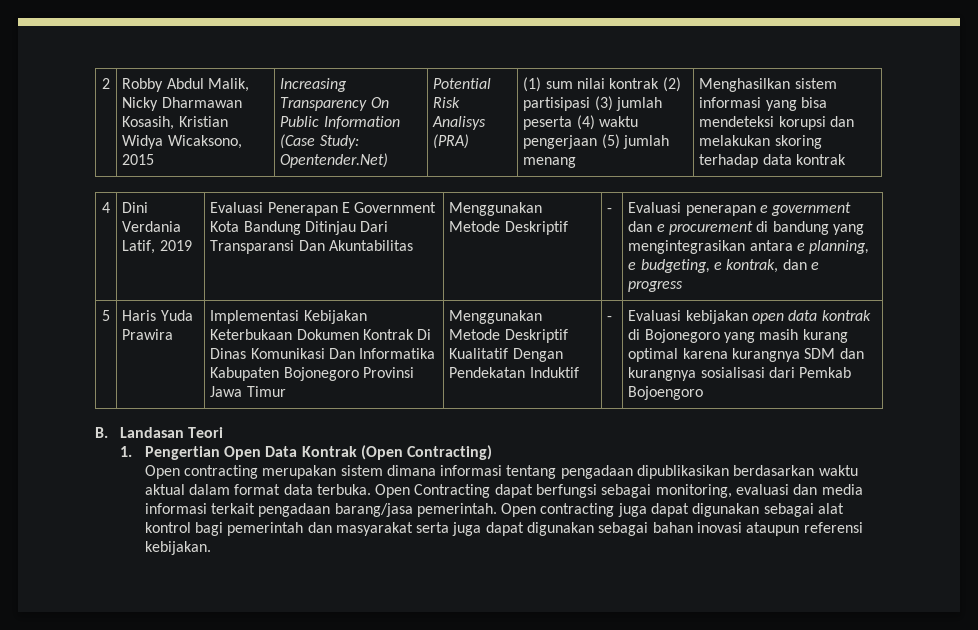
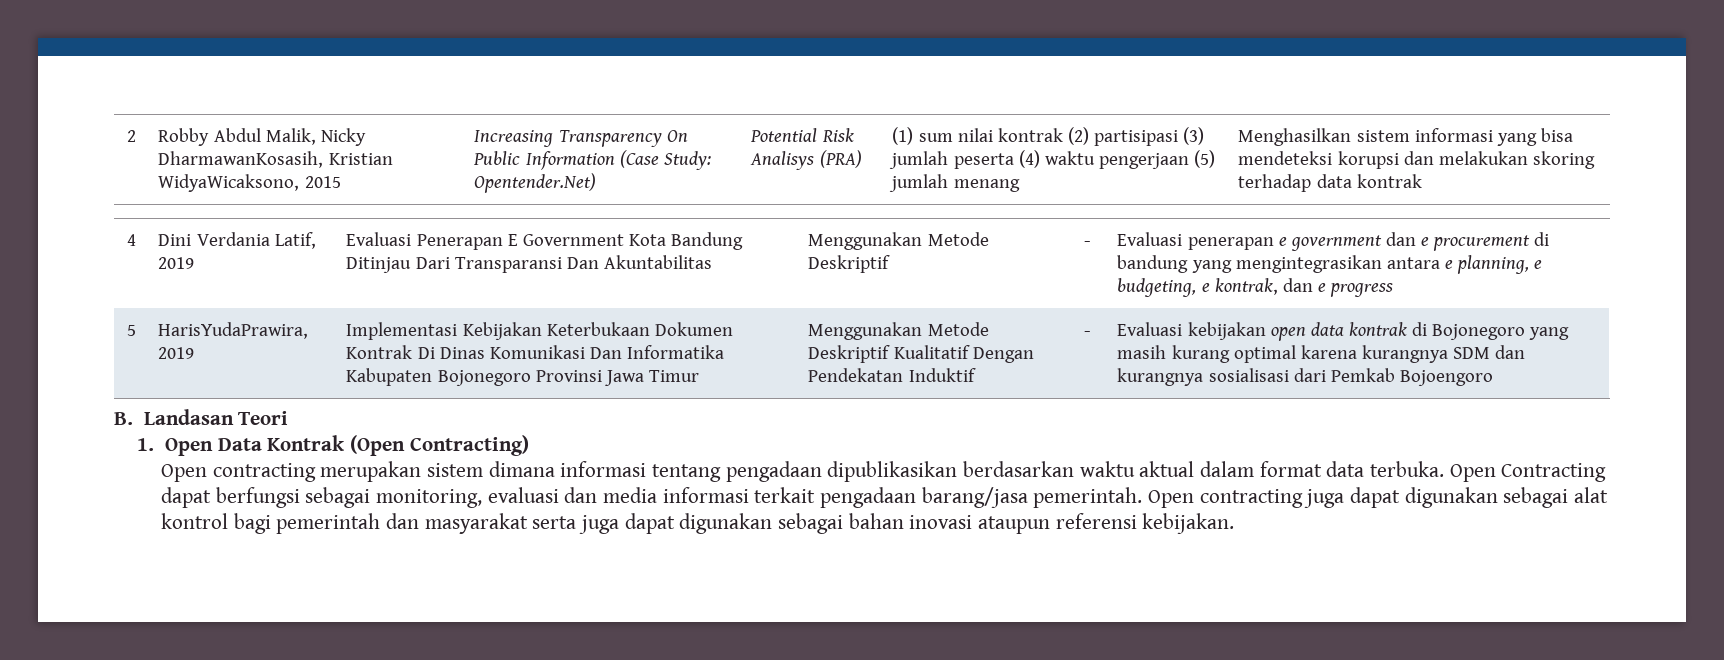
[161,97,242,108] [122,116,228,130] [122,135,242,149] Dharmawan Kosasih, Kristian Widya Wicaksono, -> [158,151,393,168] [158,174,300,192] DharmawanKosasih, Kristian WidyaWicaksono,
[122,310,193,321] [122,329,174,340] Haris Yuda Prawira -> [158,322,309,339] [158,347,195,359] HarisYudaPrawira, 2019
[144,446,220,460] Pengertian -> (155, 444) none

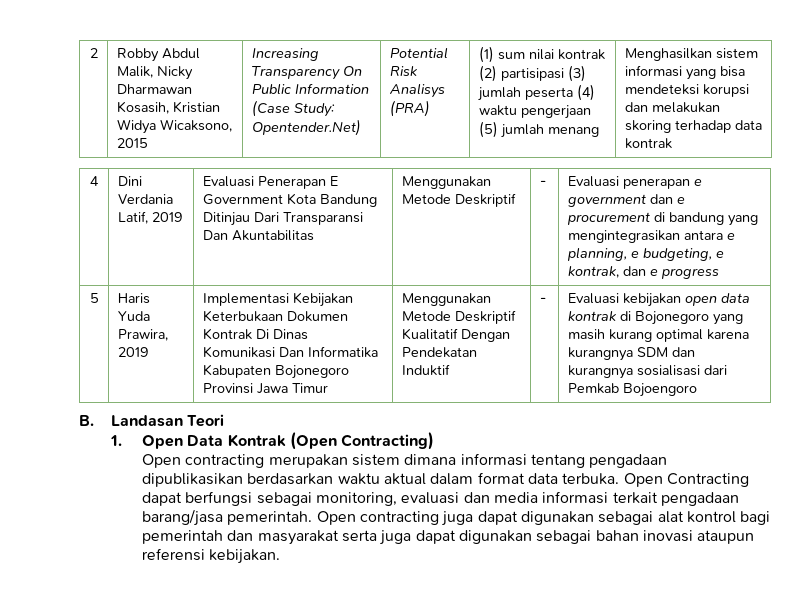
[158,151,393,168] [158,174,300,192] DharmawanKosasih, Kristian WidyaWicaksono, -> [116,84,192,94] [116,101,220,114] [116,119,232,134] Dharmawan Kosasih, Kristian Widya Wicaksono,
[158,322,309,339] HarisYudaPrawira, -> [117,293,150,304] [117,311,150,321] [117,329,168,341] Haris Yuda Prawira,

